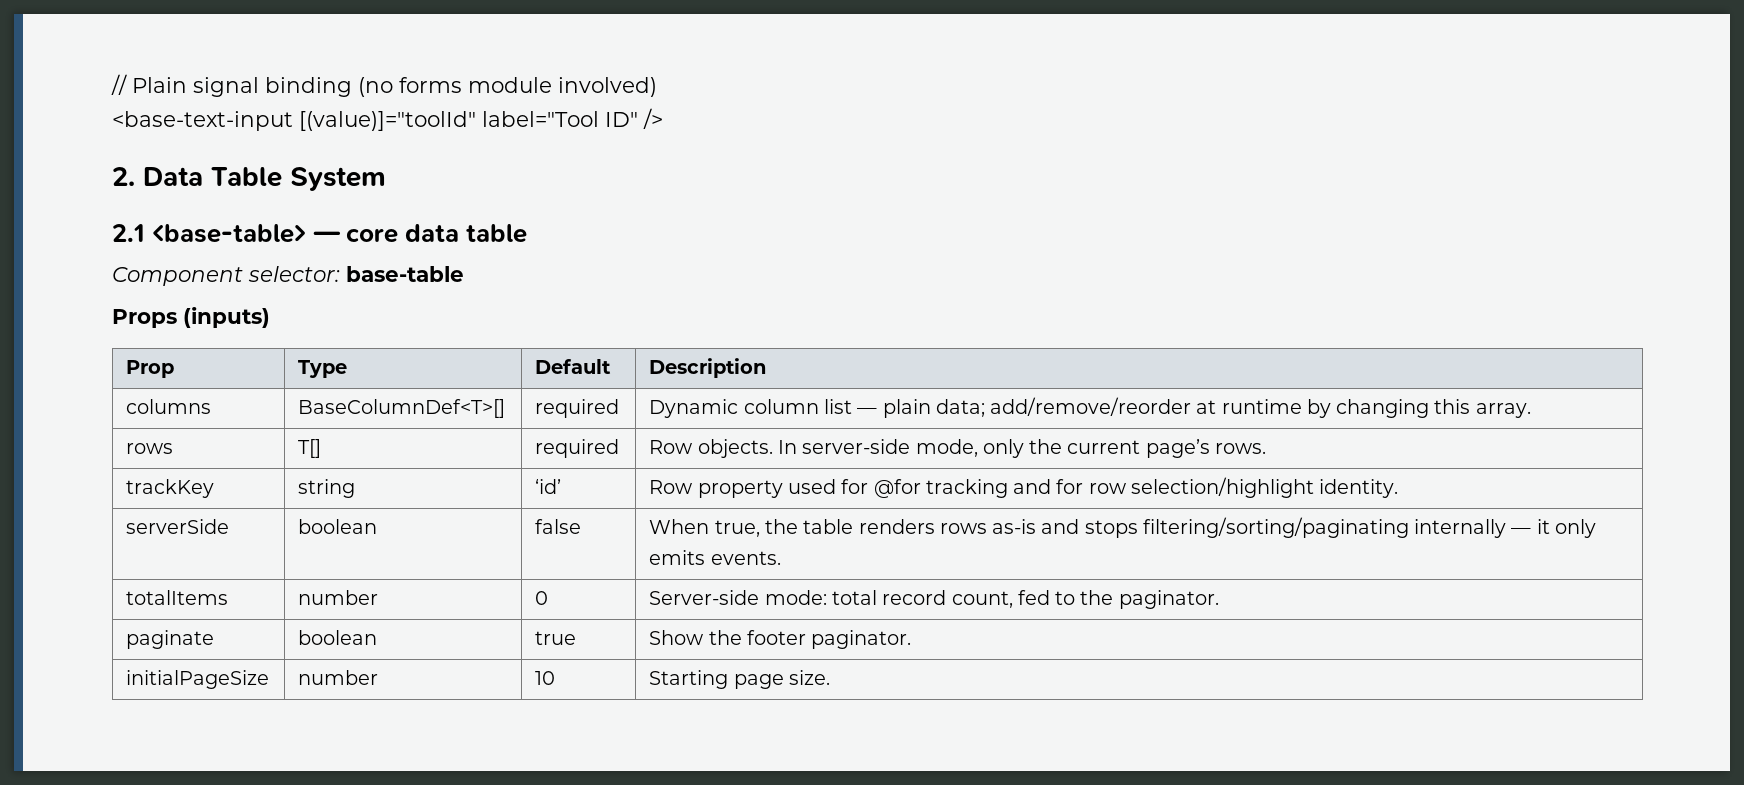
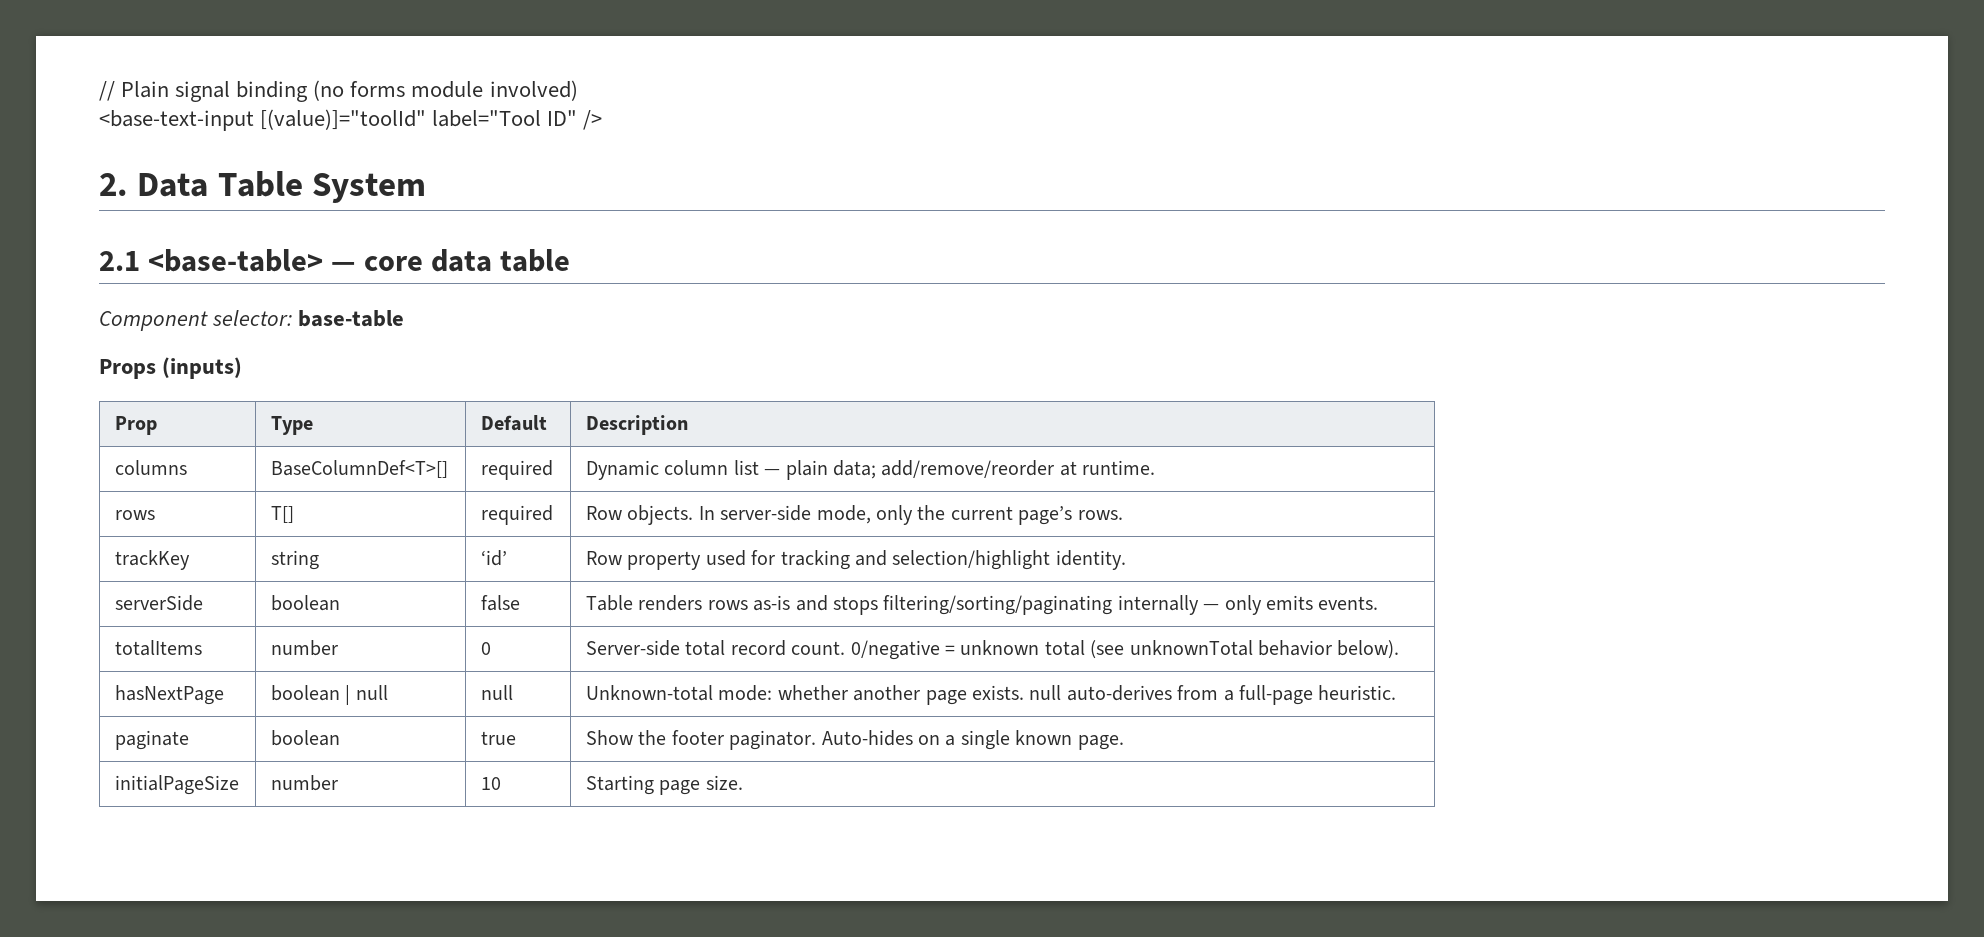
[1221,399,1531,418] runtime by changing this array. -> [1082,460,1156,475] runtime.
[873,479,921,498] @for -> (776, 557) none
[1056,479,1126,494] for row -> (887, 558) none
[649,519,854,537] When true, the table -> [585,595,633,611] Table
[1536,519,1550,534] it -> (1220, 607) none
[764,590,827,605] mode: -> (680, 648) none
[951,590,1219,609] count, fed to the paginator. -> [791,640,1400,660] [114,685,224,705] [270,685,388,705] [480,685,513,700] [585,685,1397,705] count. 0/negative = unknown total (see unknownTotal behavior below). // hasNextPage | boolean | null | null | Unknown-total mode: whether another page exists. null auto-derives from a full-page heuristic.
(912, 639) none -> [821,730,1124,750] Auto-hides on a single known page.

